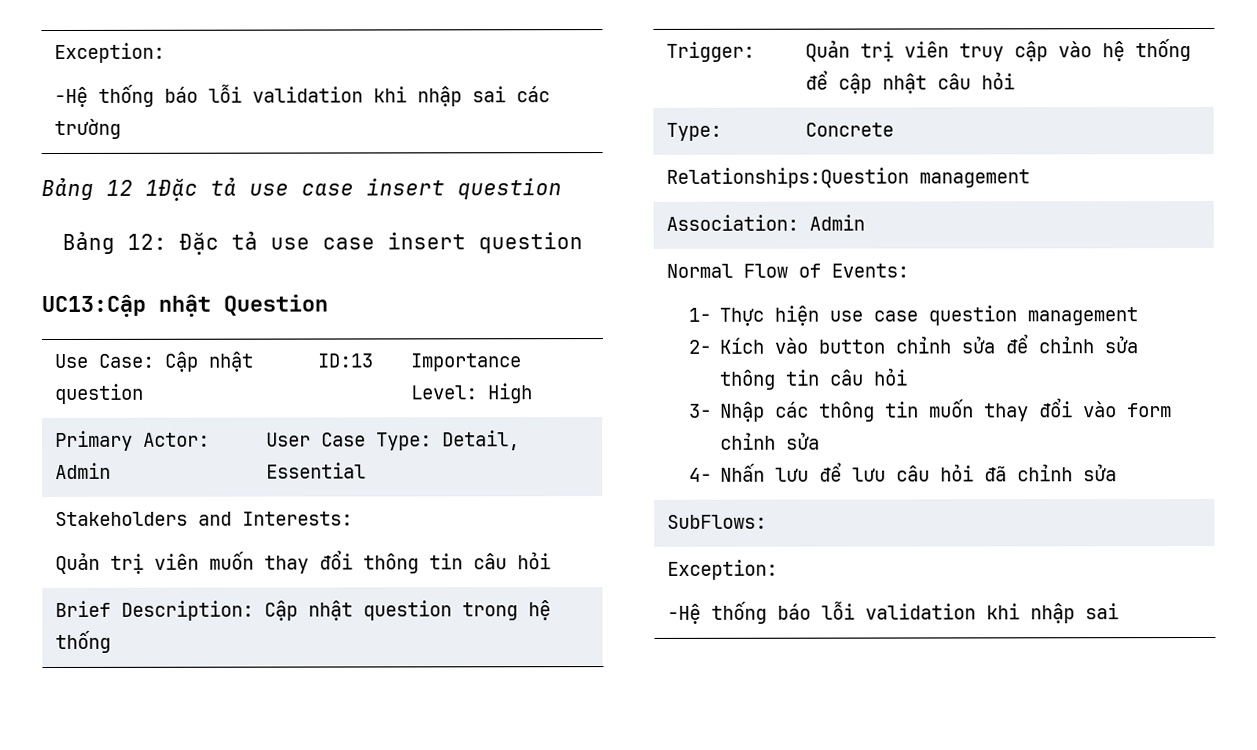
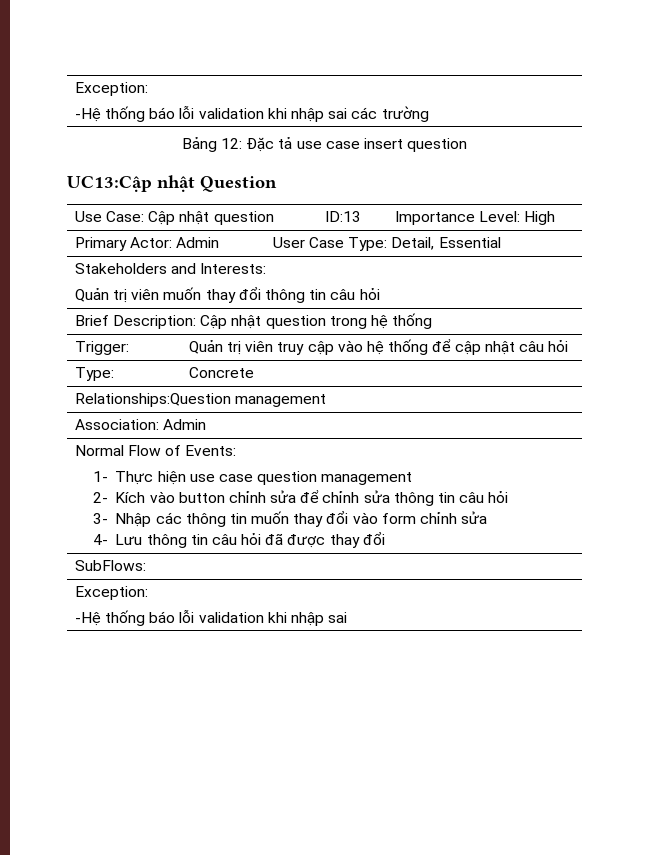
[41,177,562,201] // Bảng 12 1Đặc tả use case insert question -> (429, 114) none
[719,462,1117,482] Nhấn lưu để lưu câu hỏi đã chỉnh sửa -> [115,532,385,548] Lưu thông tin câu hỏi đã được thay đổi

